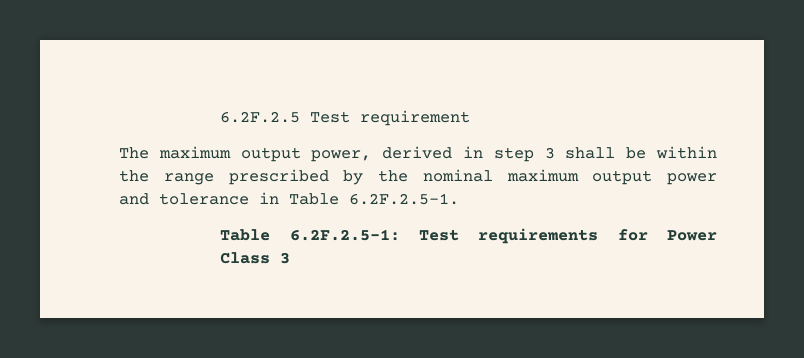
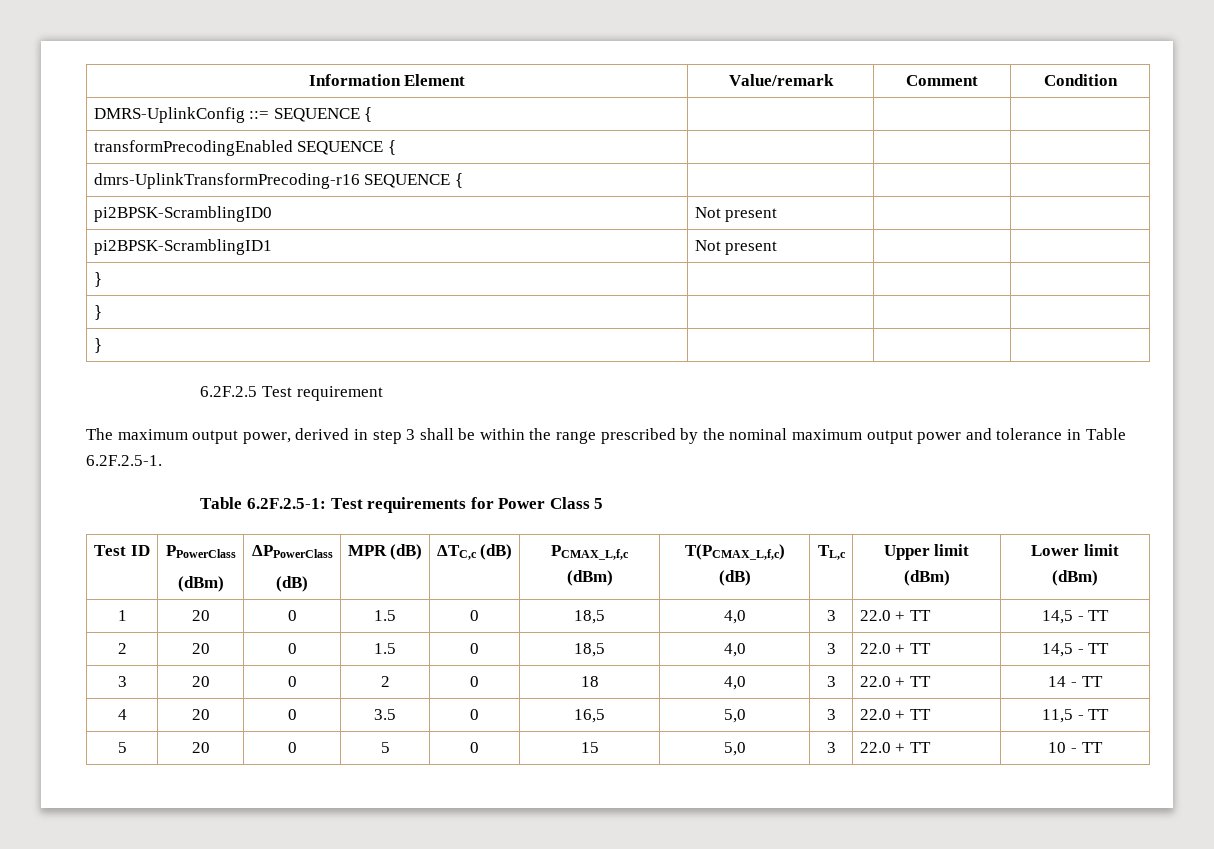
(220, 117) none -> [308,74,466,86] [728,74,834,86] [906,75,978,86] [1043,74,1118,86] [93,107,373,123] [93,140,396,156] [93,173,463,189] [93,206,272,222] [694,207,778,222] [93,239,272,255] [694,240,778,255] [93,272,102,287] [93,305,102,320] [93,338,102,353] Information Element | Value/remark | Comment | Condition // DMRS-UplinkConfig ::= SEQUENCE { | | | // transformPrecodingEnabled SEQUENCE { | | | // dmrs-UplinkTransformPrecoding-r16 SEQUENCE { | | | // pi2BPSK-ScramblingID0 | Not present | | // pi2BPSK-ScramblingID1 | Not present | | // } | | | // } | | | // } | | | //
[280,252,291,264] 3 -> [594,498,604,509] [94,545,150,556] [165,545,236,558] [177,576,224,592] [251,545,333,558] [276,576,308,592] [347,544,423,560] [436,544,513,560] [551,545,629,560] [566,570,613,586] [684,544,785,560] [718,570,751,586] [817,545,846,560] [883,544,970,560] [903,570,950,586] [1031,544,1119,556] [1052,570,1098,586] [117,610,127,621] [191,610,210,621] [287,610,297,621] [374,610,396,621] [470,610,479,621] [574,610,605,624] [723,610,746,624] [826,610,836,621] [859,610,931,621] [1041,610,1110,624] [117,643,127,654] [191,643,210,654] [287,643,297,654] [374,643,396,654] [470,643,479,654] [574,643,605,657] [723,643,746,657] [826,643,836,654] [859,643,931,654] [1041,643,1110,657] [117,676,127,687] [191,676,210,687] [287,676,297,687] [380,676,390,687] [470,676,479,687] [580,676,599,687] [723,676,746,690] [826,676,836,687] [859,676,931,687] [1048,676,1103,687] [117,709,127,720] [191,709,210,720] [287,709,297,720] [374,709,396,720] [470,709,479,720] [574,709,605,723] [723,709,746,723] [826,709,836,720] [859,709,931,720] [1041,709,1110,723] [117,742,127,753] [191,742,210,753] [287,742,297,753] [380,742,390,753] [470,742,479,753] [580,742,599,753] [723,742,746,756] [826,742,836,753] [859,742,931,753] [1048,742,1103,753] 5 // Test ID | PPowerClass // (dBm) | ΔPPowerClass // (dB) | MPR (dB) | ΔTC,c (dB) | PCMAX_L,f,c (dBm) | T(PCMAX_L,f,c) (dB) | TL,c | Upper limit (dBm) | Lower limit (dBm) // 1 | 20 | 0 | 1.5 | 0 | 18,5 | 4,0 | 3 | 22.0 + TT | 14,5 - TT // 2 | 20 | 0 | 1.5 | 0 | 18,5 | 4,0 | 3 | 22.0 + TT | 14,5 - TT // 3 | 20 | 0 | 2 | 0 | 18 | 4,0 | 3 | 22.0 + TT | 14 - TT // 4 | 20 | 0 | 3.5 | 0 | 16,5 | 5,0 | 3 | 22.0 + TT | 11,5 - TT // 5 | 20 | 0 | 5 | 0 | 15 | 5,0 | 3 | 22.0 + TT | 10 - TT

